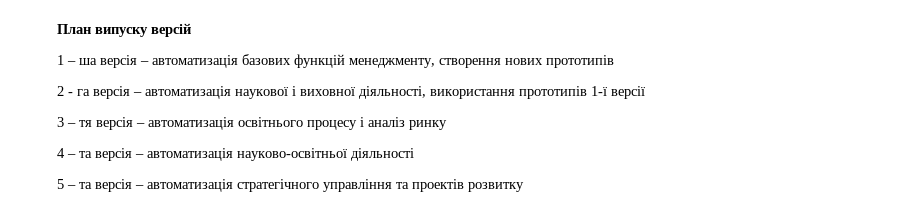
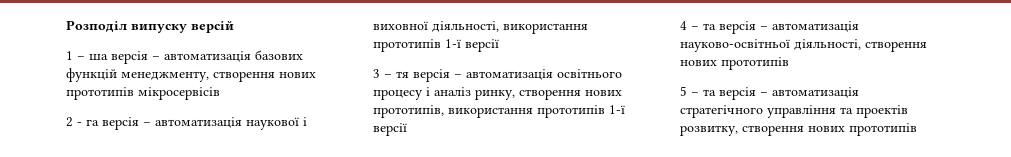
[57,24,91,34] План -> [66,20,127,33] Розподіл
(614, 61) none -> [138,87,220,100] мікросервісів
[409,120,447,130] ринку -> [475,89,622,100] [373,105,625,118] [373,123,407,136] ринку, створення нових прототипів, використання прототипів 1-ї версії
[351,148,414,161] діяльності -> [794,39,927,52] [680,57,789,70] діяльності, створення нових прототипів
[468,182,524,192] розвитку -> [680,123,917,136] розвитку, створення нових прототипів

